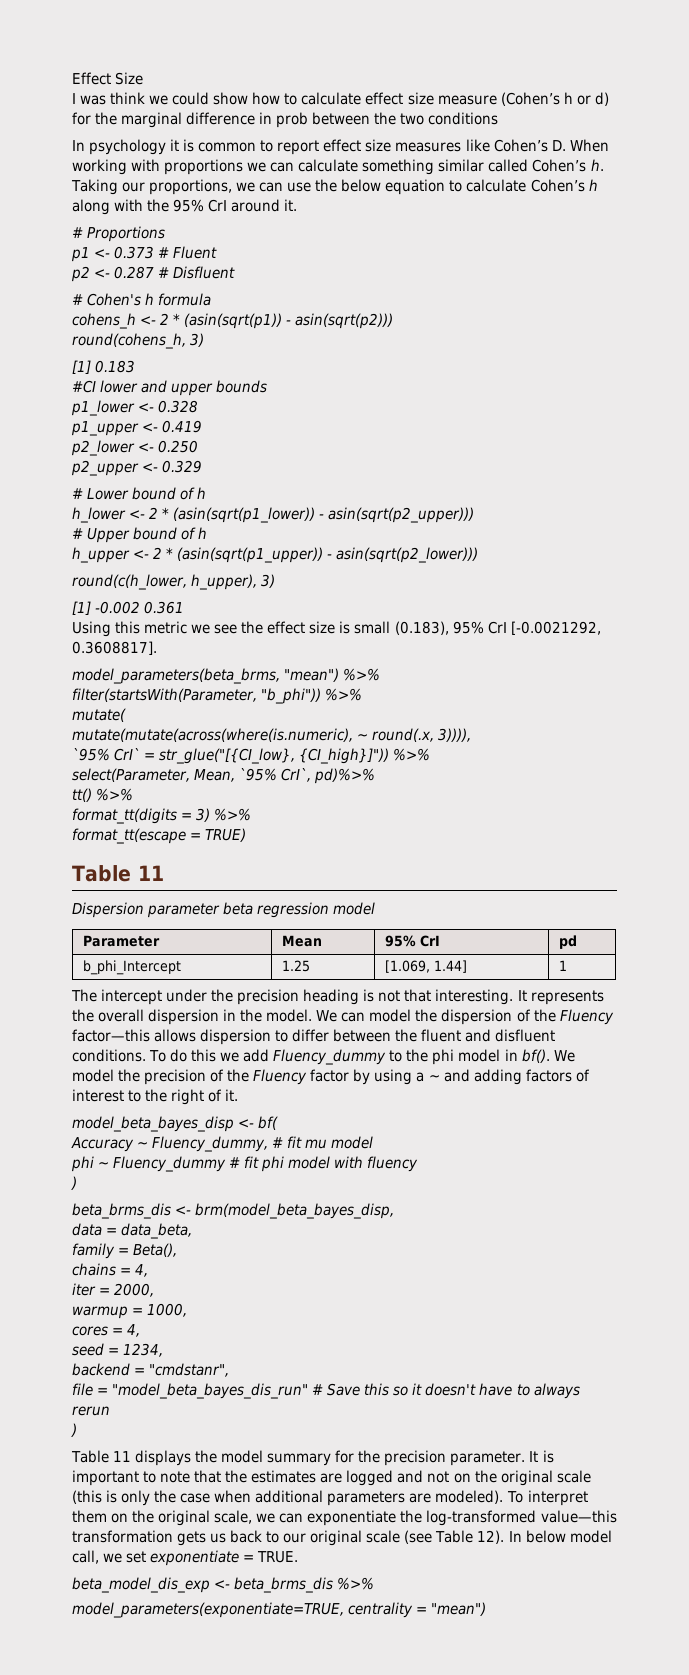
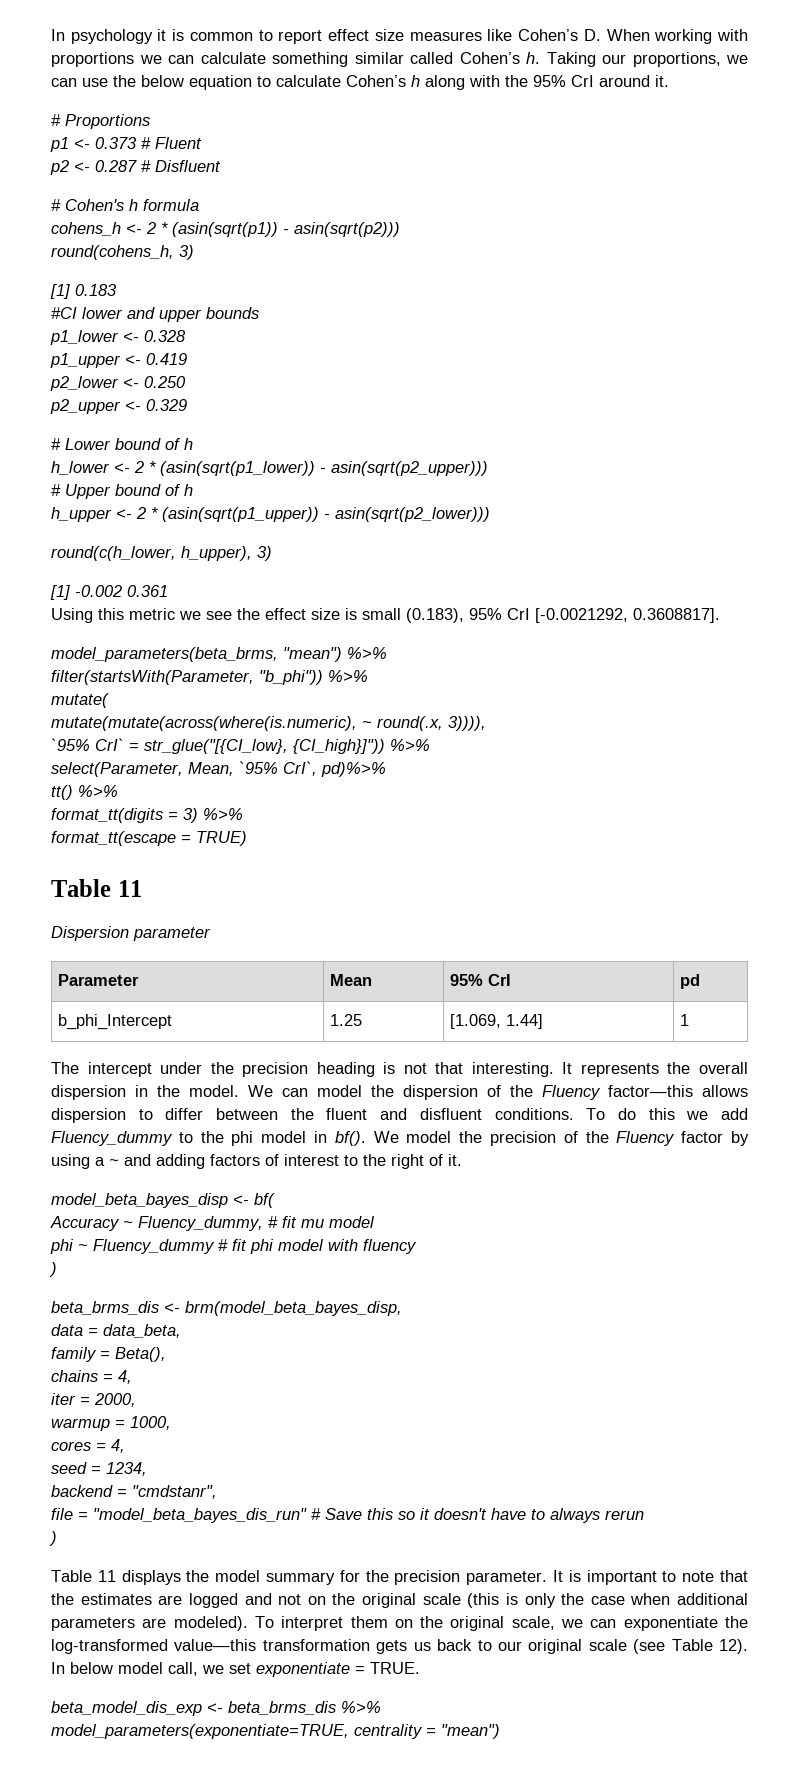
[72,72,144,85] [72,92,609,106] [72,112,499,128] Effect Size // I was think we could show how to calculate effect size measure (Cohen’s h or d) for the marginal difference in prob between the two conditions // -> (51, 35) none
[223,902,376,918] beta regression model -> (211, 934) none

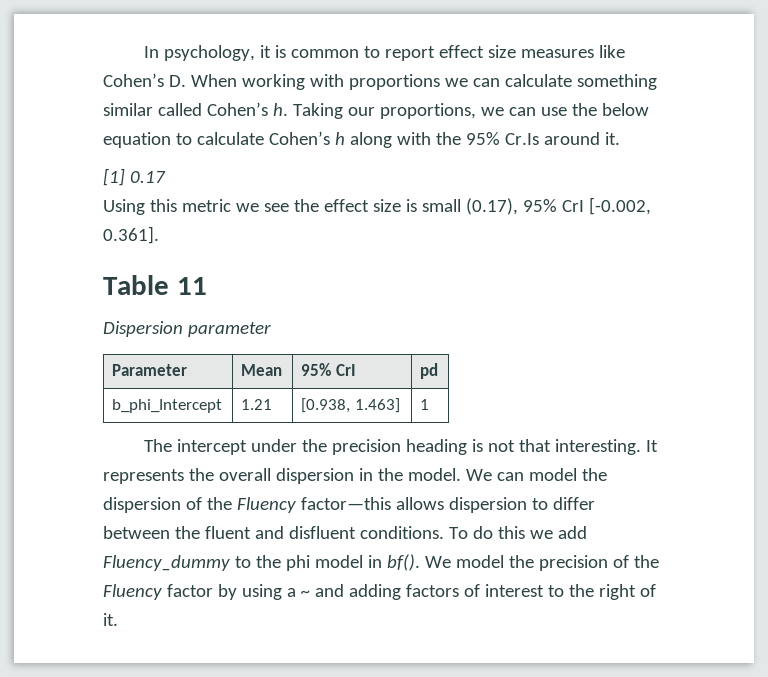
[51,29,153,44] In psychology -> [143,45,255,61] In psychology,
[571,75,594,87] CrI -> [504,133,539,145] Cr.Is
[51,114,150,129] [50,137,202,152] [50,160,221,175] [51,199,199,211] [51,222,400,237] [51,245,194,260] [50,284,117,299] [51,307,259,322] [50,330,186,345] [50,353,187,368] [50,376,186,391] [50,399,187,414] [51,438,193,450] [51,461,488,476] [51,484,193,499] [51,507,490,522] [51,546,272,561] [50,585,168,600] # Proportions // p1 <- 0.373 # Fluent // p2 <- 0.287 # Disfluent // # Cohen's h formula // cohens_h <- 2 * (asin(sqrt(p1)) - asin(sqrt(p2))) // round(cohens_h, 3) // [1] 0.183 // #CI lower and upper bounds // p1_lower <- 0.328 // p1_upper <- 0.419 // p2_lower <- 0.250 // p2_upper <- 0.329 // # Lower bound of h // h_lower <- 2 * (asin(sqrt(p1_lower)) - asin(sqrt(p2_upper))) // # Upper bound of h // h_upper <- 2 * (asin(sqrt(p1_upper)) - asin(sqrt(p2_lower))) // round(c(h_lower, h_upper), 3) // [1] -0.002 0.361 -> [103,168,166,186] [1] 0.17
[406,608,720,623] [51,647,387,662] [51,670,368,685] [51,693,109,708] [51,716,486,731] [51,738,430,754] [51,761,386,777] [51,785,118,800] [51,808,243,823] [51,831,247,846] (0.183), 95% CrI [-0.0021292, 0.3608817]. // model_parameters(beta_brms, "mean") %>% // filter(startsWith(Parameter, "b_phi")) %>% // mutate( // mutate(mutate(across(where(is.numeric), ~ round(.x, 3)))), // `95% CrI` = str_glue("[{CI_low}, {CI_high}]")) %>% // select(Parameter, Mean, `95% CrI`, pd)%>% // tt() %>% // format_tt(digits = 3) %>% // format_tt(escape = TRUE) -> [465,197,651,215] [103,226,159,244] (0.17), 95% CrI [-0.002, 0.361].
[329,1014,362,1026] [449,1014,543,1029] 1.25 | [1.069, 1.44] -> [241,399,273,410] [301,398,400,413] 1.21 | [0.938, 1.463]
[51,1193,275,1208] [50,1216,375,1231] [50,1239,417,1254] [49,1262,57,1277] [51,1301,402,1316] [51,1324,181,1338] [51,1347,166,1362] [51,1370,132,1384] [51,1393,136,1407] [51,1416,171,1431] [51,1439,125,1453] [51,1462,147,1476] [51,1485,217,1499] [51,1508,644,1523] [49,1531,57,1546] [51,1570,748,1585] [51,1593,748,1608] [51,1616,748,1631] [51,1639,748,1654] [51,1662,420,1677] [51,1701,381,1716] [51,1724,500,1739] // model_beta_bayes_disp <- bf( // Accuracy ~ Fluency_dummy, # fit mu model // phi ~ Fluency_dummy # fit phi model with fluency // ) // beta_brms_dis <- brm(model_beta_bayes_disp, // data = data_beta, // family = Beta(), // chains = 4, // iter = 2000, // warmup = 1000, // cores = 4, // seed = 1234, // backend = "cmdstanr", // file = "model_beta_bayes_dis_run" # Save this so it doesn't have to always rerun // ) // Table 11 displays the model summary for the precision parameter. It is important to note that the estimates are logged and not on the original scale (this is only the case when additional parameters are modeled). To interpret them on the original scale, we can exponentiate the log-transformed value—this transformation gets us back to our original scale (see Table 12). In below model call, we set exponentiate = TRUE. // beta_model_dis_exp <- beta_brms_dis %>% // model_parameters(exponentiate=TRUE, centrality = "mean") -> (118, 619) none

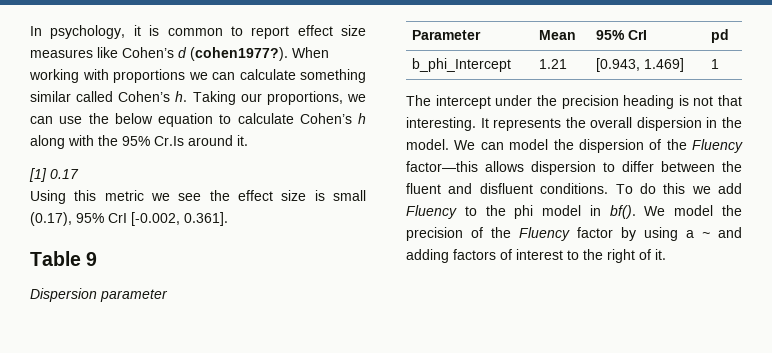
[168,75,186,87] D. -> [178,47,288,61] d (cohen1977?).
[176,277,207,295] 11 -> [86,252,98,266] 9
[301,398,400,413] [0.938, 1.463] -> [595,58,684,72] [0.943, 1.469]
[103,555,230,571] Fluency_dummy -> [406,205,457,219] Fluency

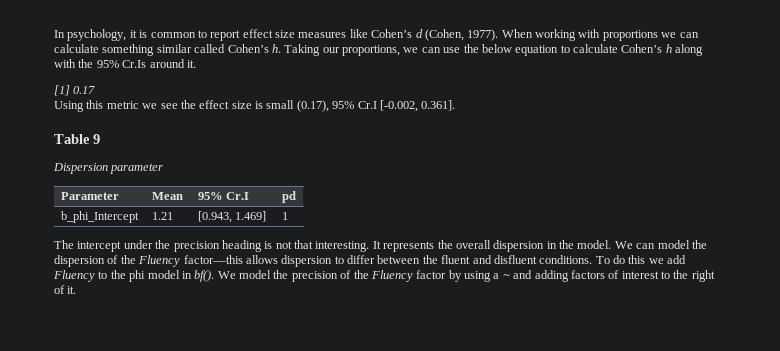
[190,47,288,61] (cohen1977?). -> [424,29,499,41] (Cohen, 1977).
[108,213,127,223] CrI -> [357,101,377,109] Cr.I
[627,30,647,40] CrI -> [226,192,250,200] Cr.I

